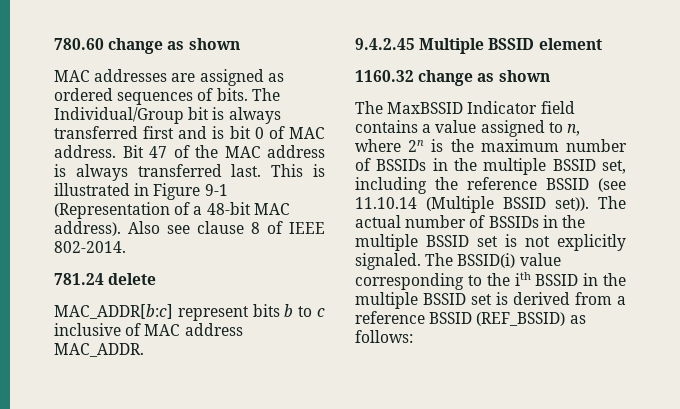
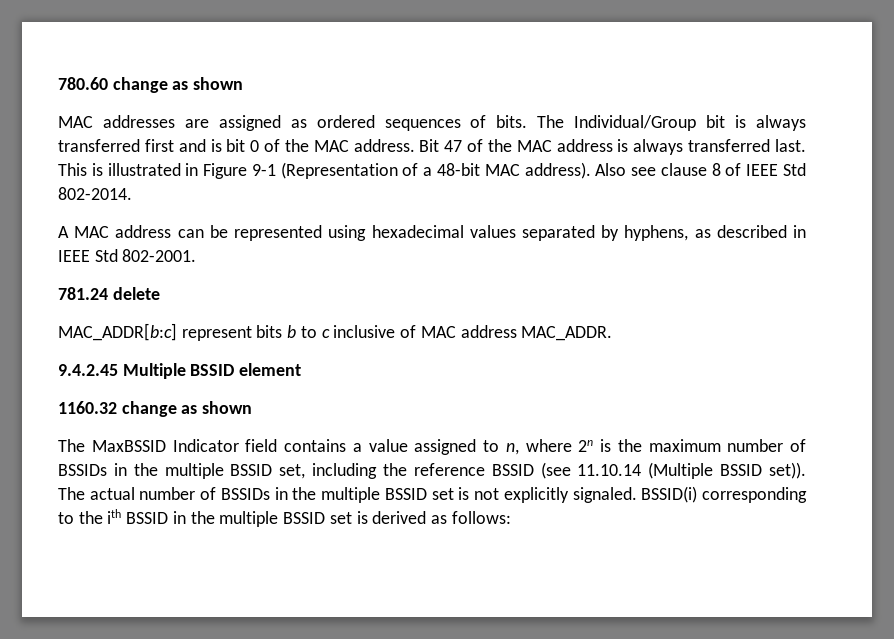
(285, 132) none -> [284,139,309,152] the
(325, 228) none -> [783,163,807,176] Std
(126, 247) none -> [58,225,806,241] [58,249,197,262] // A MAC address can be represented using hexadecimal values separated by hyphens, as described in IEEE Std 802-2001.
[425,253,561,268] The BSSID(i) value -> [641,486,698,503] BSSID(i)
[575,292,626,305] [355,311,566,326] from a reference BSSID (REF_BSSID) -> (427, 517) none

